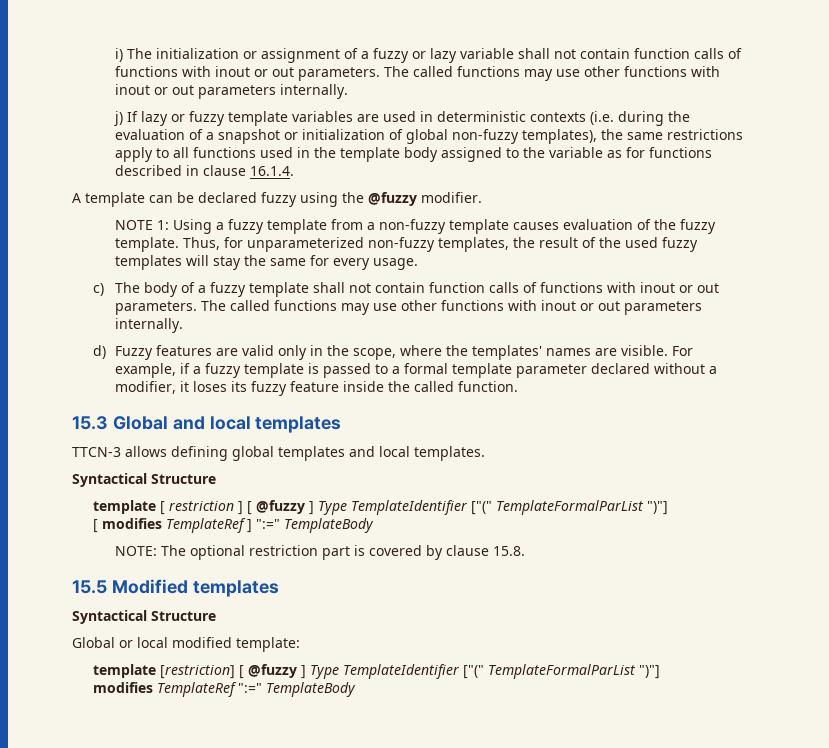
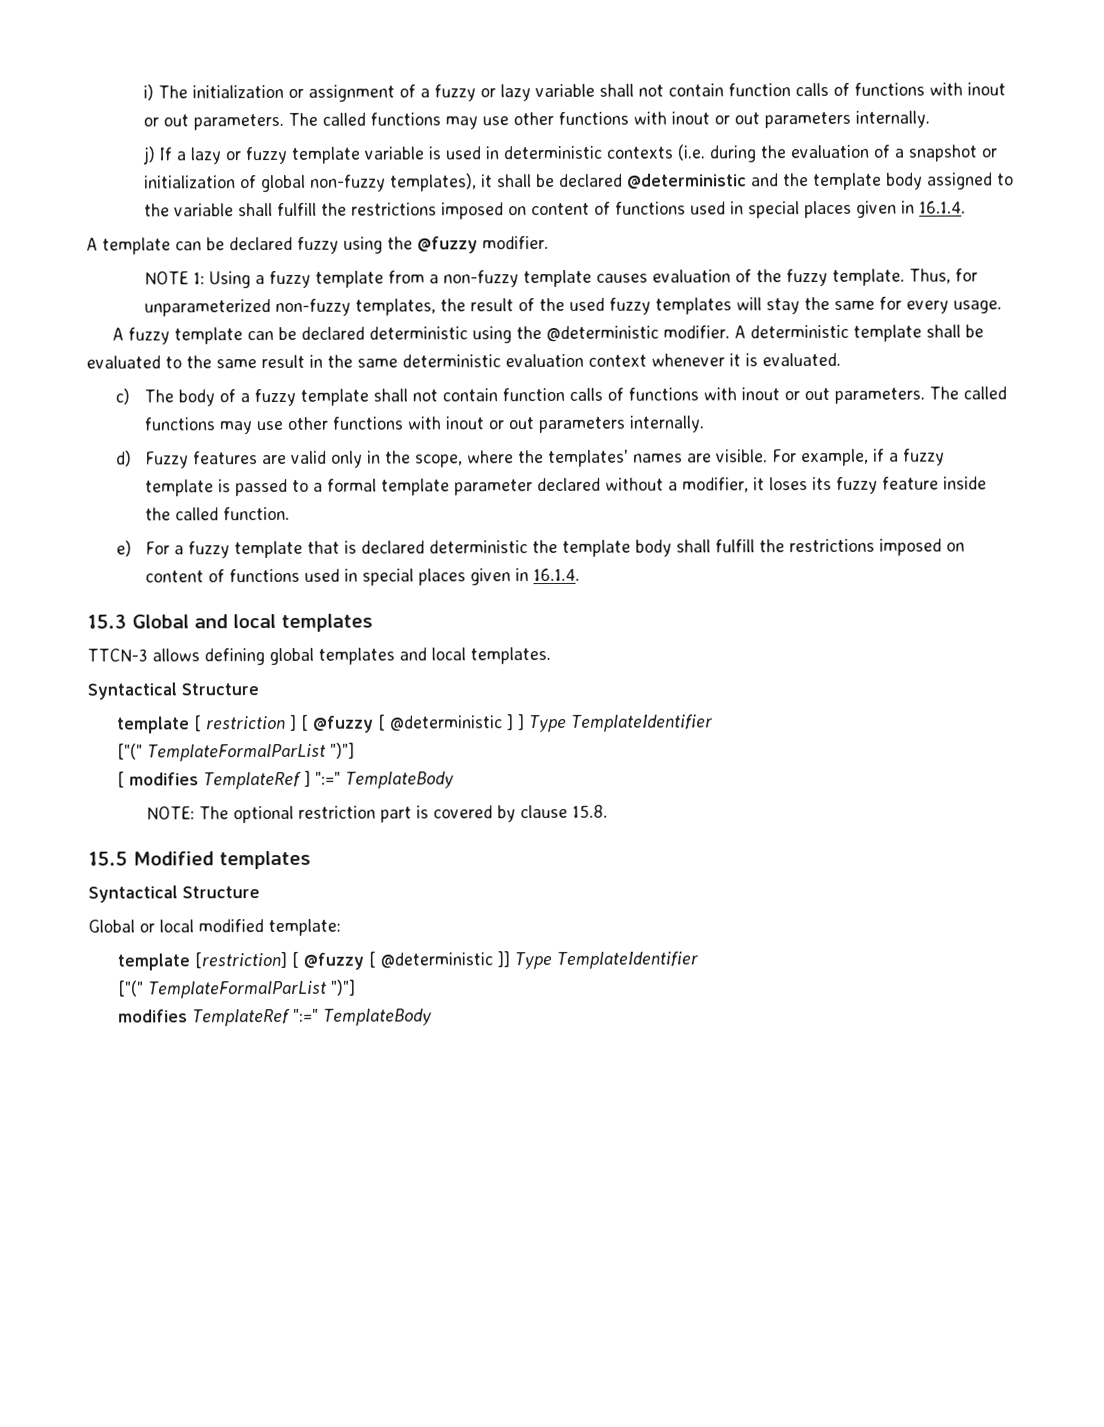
(138, 116) none -> [175,151,186,161] a
[291,111,379,122] variables are -> [363,146,441,160] variable is
[600,129,743,140] [114,147,310,162] the same restrictions apply to all functions used in -> [480,173,779,189] it shall be declared @deterministic and
[606,147,712,158] [114,165,246,176] as for functions described in clause -> [237,200,915,220] shall fulfill the restrictions imposed on content of functions used in special places given in
(418, 264) none -> [111,324,984,345] [86,352,841,369] // A fuzzy template can be declared deterministic using the @deterministic modifier. A deterministic template shall be evaluated to the same result in the same deterministic evaluation context whenever it is evaluated.
(518, 386) none -> [115,538,965,559] [144,567,580,586] // e) For a fuzzy template that is declared deterministic the template body shall fulfill the restrictions imposed on content of functions used in special places given in 16.1.4.
[309,500,468,515] ] Type TemplateIdentifier -> [377,714,713,733] [ @deterministic ] ] Type TemplateIdentifier //
[301,664,460,679] ] Type TemplateIdentifier -> [367,951,698,970] [ @deterministic ]] Type TemplateIdentifier //

